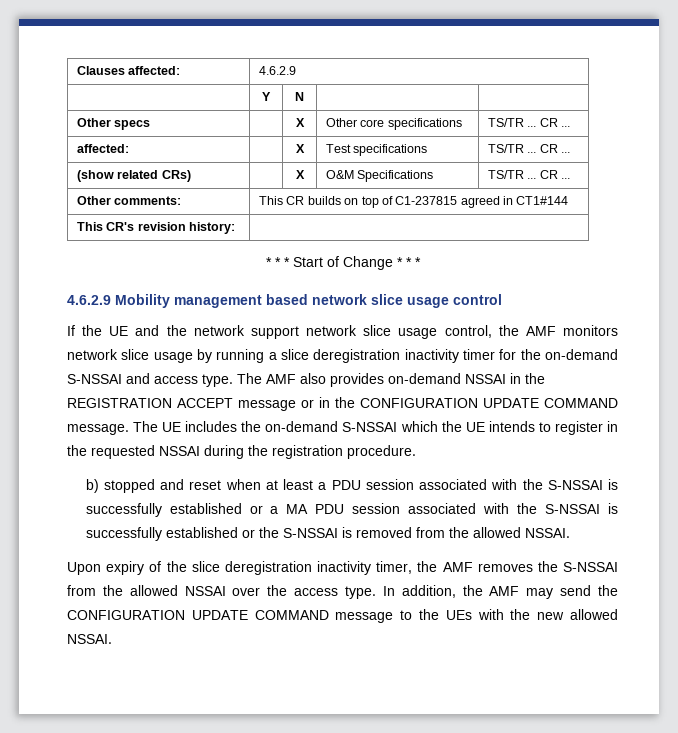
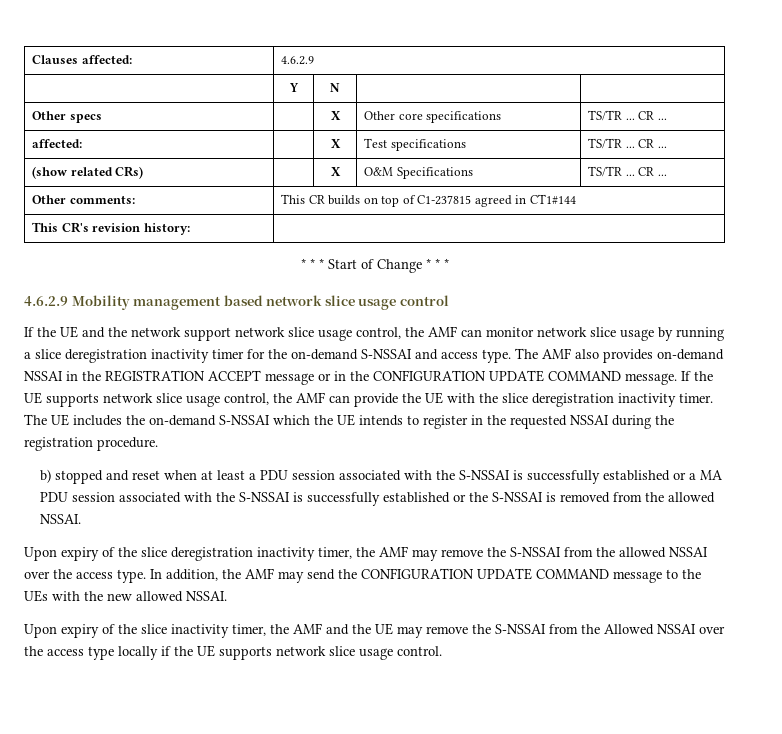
[562,325,618,336] monitors -> [461,327,534,337] can monitor
(129, 429) none -> [681,371,713,381] [24,392,713,407] If the UE supports network slice usage control, the AMF can provide the UE with the slice deregistration inactivity timer.
[477,563,533,572] removes -> [412,549,483,561] may remove
(112, 639) none -> [24,623,725,638] [24,645,442,660] // Upon expiry of the slice inactivity timer, the AMF and the UE may remove the S-NSSAI from the Allowed NSSAI over the access type locally if the UE supports network slice usage control.

